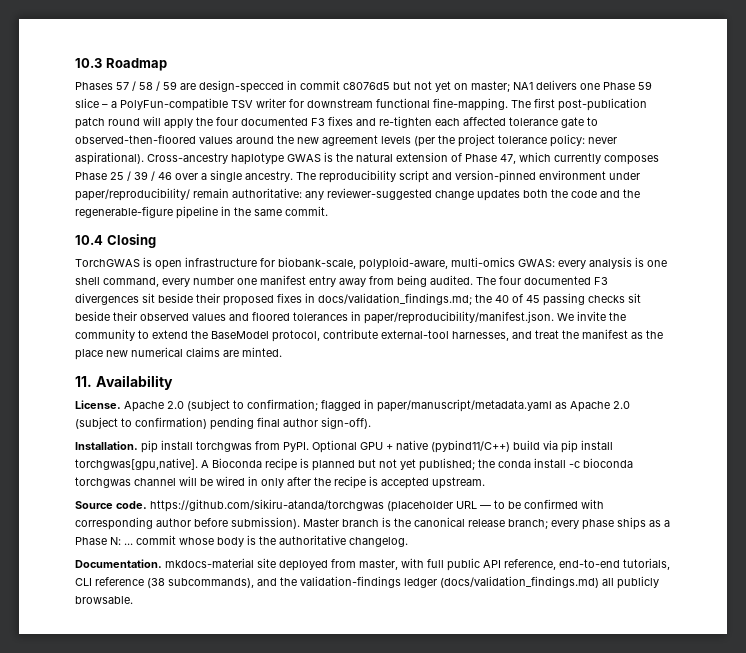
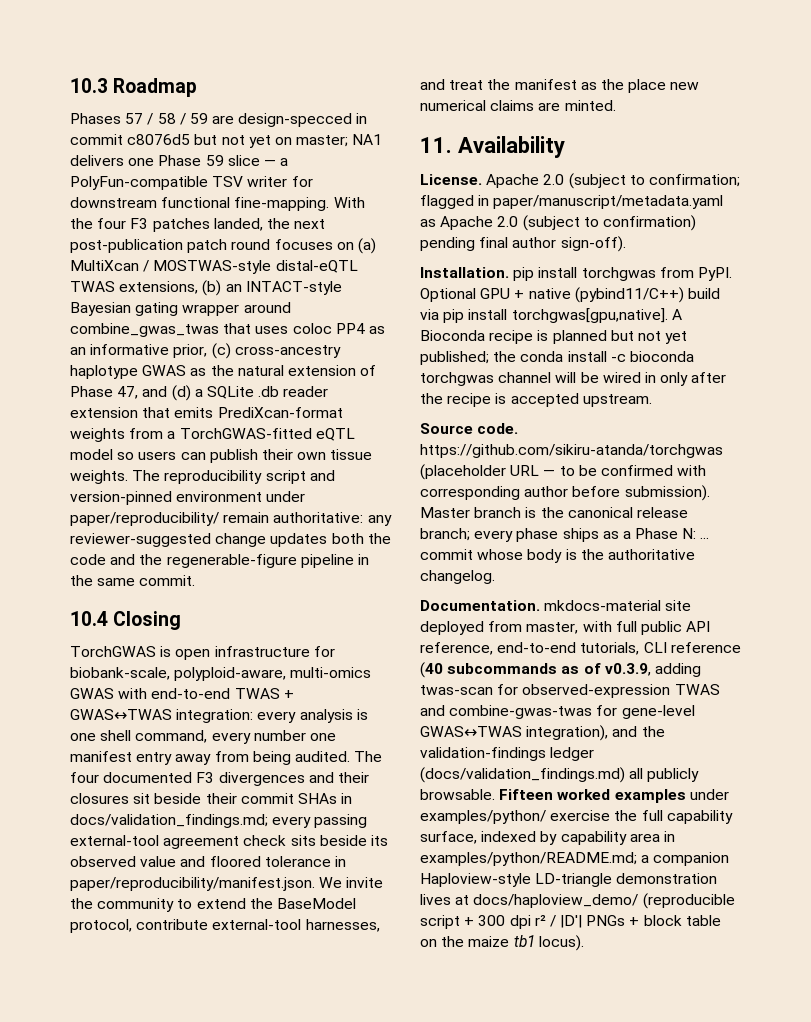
[102,104,108,108] – -> [263,160,276,166] —
[511,98,647,111] [75,116,598,129] [75,134,617,147] [75,152,228,165] The first post-publication patch round will apply the four documented F3 fixes and re-tighten each affected tolerance gate to observed-then-floored values around the new agreement levels (per the project tolerance policy: never aspirational). Cross-ancestry -> [333,197,365,208] [70,218,326,232] [70,238,376,254] [70,260,358,274] [70,280,342,296] [70,302,291,316] [70,323,385,337] [70,343,341,359] With the four F3 patches landed, the next post-publication patch round focuses on (a) MultiXcan / MOSTWAS-style distal-eQTL TWAS extensions, (b) an INTACT-style Bayesian gating wrapper around combine_gwas_twas that uses coloc PP4 as an informative prior, (c) cross-ancestry
[324,152,333,162] is -> [190,368,207,376] as
[519,152,659,165] [75,170,293,182] which currently composes Phase 25 / 39 / 46 over a single ancestry. -> [142,385,329,401] [70,407,343,418] [70,428,355,442] [70,449,373,463] [70,470,128,484] and (d) a SQLite .db reader extension that emits PrediXcan-format weights from a TorchGWAS-fitted eQTL model so users can publish their own tissue weights.
[518,259,555,267] GWAS: -> [70,688,294,699] [70,709,254,723] GWAS with end-to-end TWAS + GWAS↔TWAS integration:
[142,293,641,306] [75,311,226,321] sit beside their proposed fixes in docs/validation_findings.md; the 40 of 45 passing checks sit beside their observed values -> [308,772,369,783] [70,793,353,804] [70,814,368,828] [70,835,388,849] [70,856,177,867] and their closures sit beside their commit SHAs in docs/validation_findings.md; every passing external-tool agreement check sits beside its observed value
[293,312,348,321] tolerances -> [264,856,331,867] tolerance
[147,578,254,588] (38 subcommands), -> [420,662,701,678] [420,684,720,698] [420,705,695,719] [420,725,609,741] (40 subcommands as of v0.3.9, adding twas-scan for observed-expression TWAS and combine-gwas-twas for gene-level GWAS↔TWAS integration),
(133, 600) none -> [499,789,729,803] [420,810,733,824] [420,831,675,845] [420,852,730,866] [420,873,718,887] [420,893,735,909] [420,915,721,929] [420,935,584,951] Fifteen worked examples under examples/python/ exercise the full capability surface, indexed by capability area in examples/python/README.md; a companion Haploview-style LD-triangle demonstration lives at docs/haploview_demo/ (reproducible script + 300 dpi r² / |D'| PNGs + block table on the maize tb1 locus).

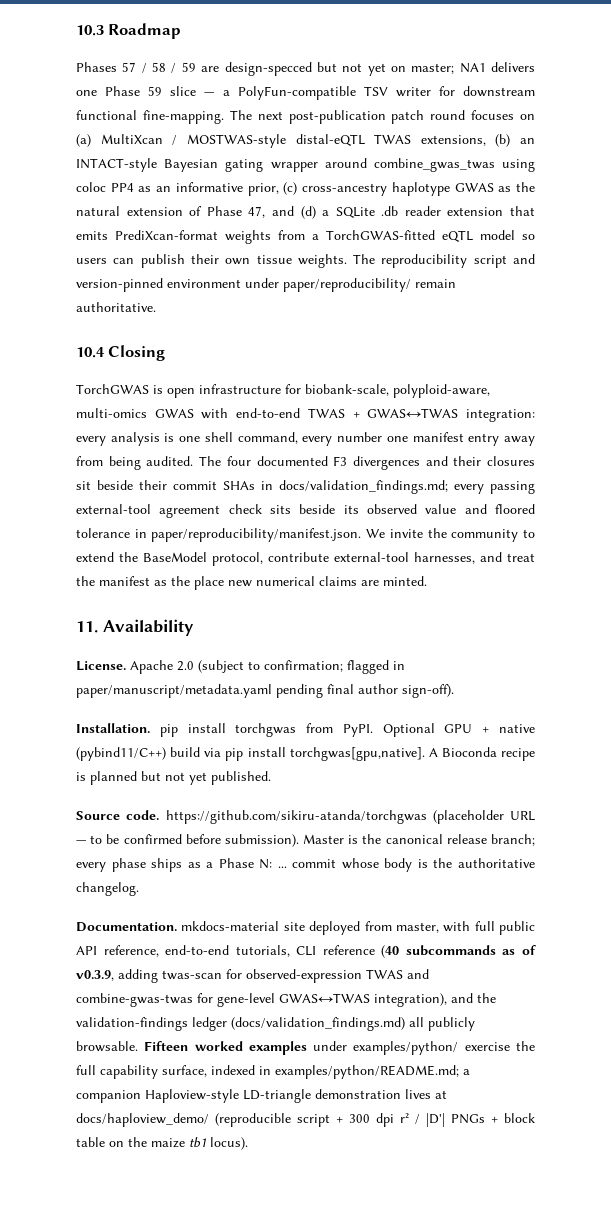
[356,113,368,124] [70,134,191,145] in commit c8076d5 -> (312, 69) none
[333,197,365,208] [70,218,290,232] With the four F3 patches landed, the -> [229,110,252,120] The
[223,323,289,334] that uses -> [502,159,535,172] using
[273,512,392,526] [70,533,391,547] [70,554,369,568] [70,575,196,586] authoritative: any reviewer-suggested change updates both the code and the regenerable-figure pipeline in the same commit. -> [76,302,156,312] authoritative.
[420,215,696,231] as Apache 2.0 (subject to confirmation) -> (272, 691) none
[420,351,694,365] [420,372,727,386] [420,393,652,407] published; the conda install -c bioconda torchgwas channel will be wired in only after the recipe is accepted upstream. -> [211,771,271,785] published.
[677,465,707,476] [420,486,569,500] with corresponding author -> (182, 839) none
[474,507,522,518] branch -> (345, 839) none
[540,831,660,845] by capability area -> (255, 1070) none

